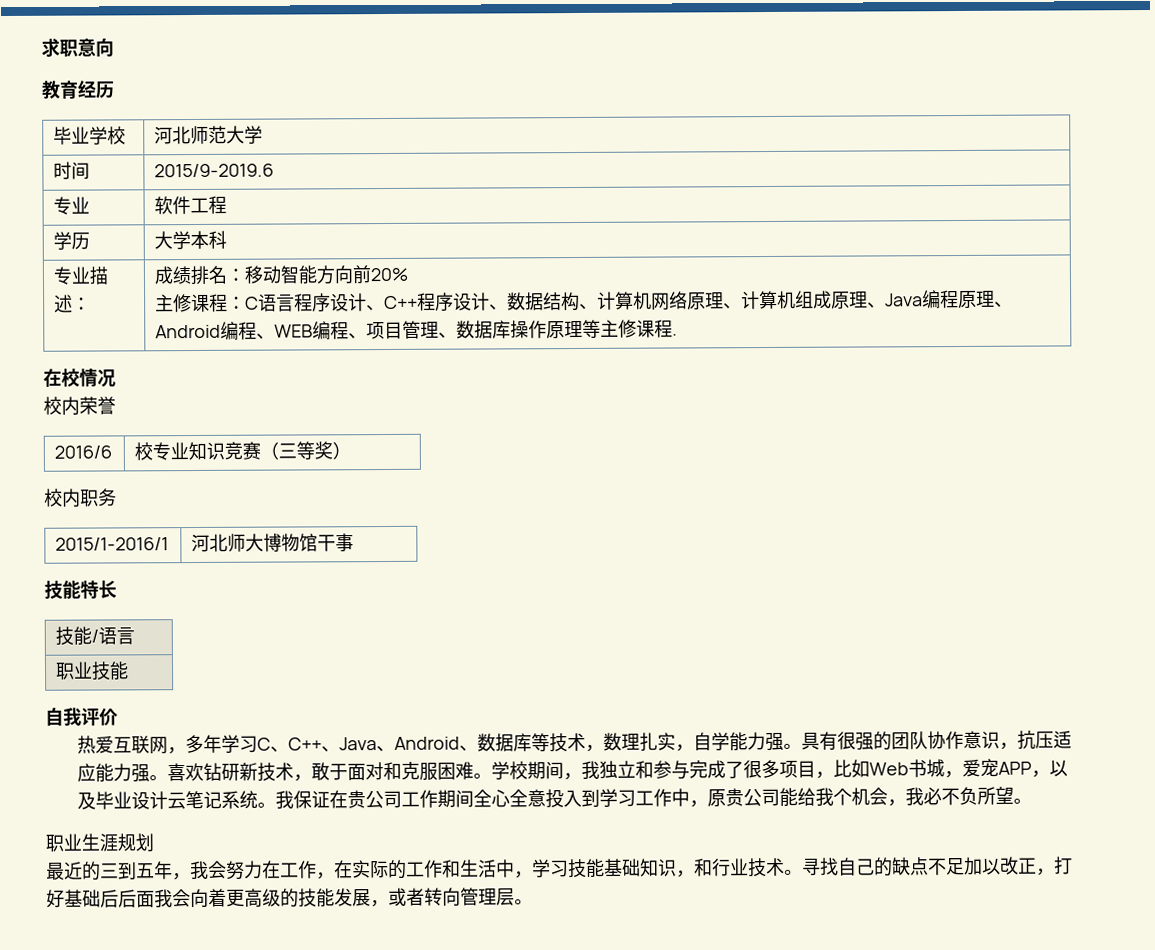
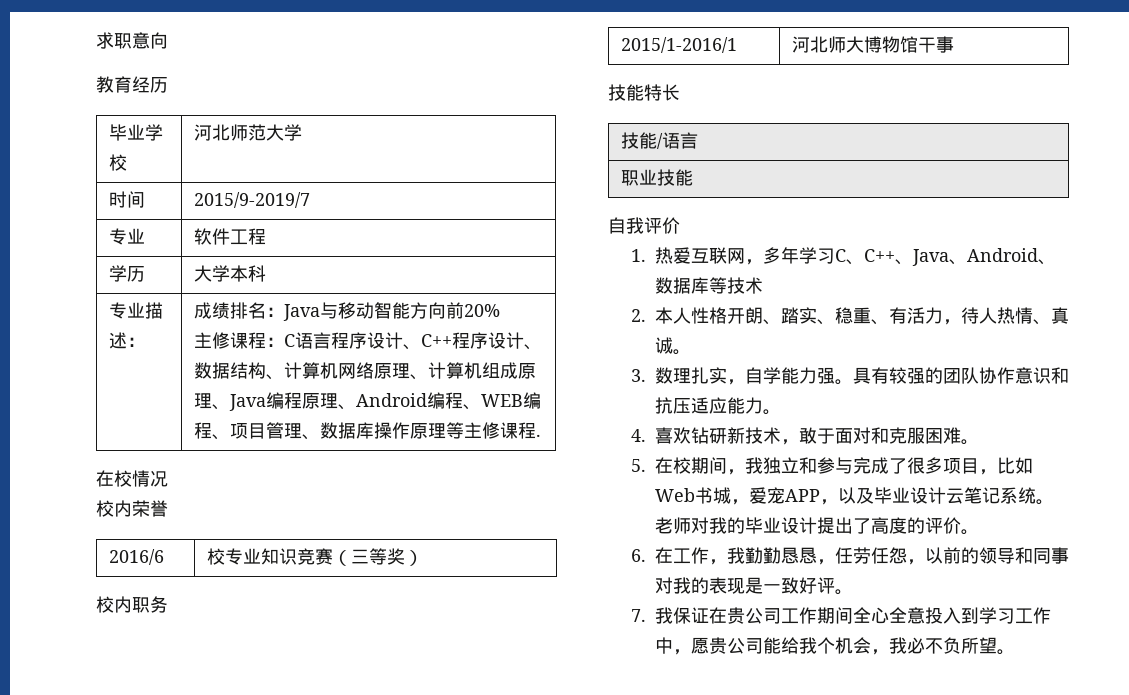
[154,163,275,178] 2015/9-2019.6 -> [193,192,310,208] 2015/9-2019/7
(246, 275) none -> [282,302,338,321] Java与
(118, 717) none -> [630,249,646,262] 1.
[584,744,604,752] ， -> [630,307,1069,325] [654,337,691,355] [630,369,646,382] // 2.本人性格开朗、踏实、稳重、有活力，待人热情、真诚。 // 3.
[836,731,856,750] 很 -> [888,367,907,384] 较
[998,742,1018,750] ， -> [1050,367,1069,384] 和
[130,764,168,783] 强。 -> [762,409,781,415] [630,429,646,442] 。 // 4.
[490,761,510,780] 学 -> [630,457,673,474] // 5.在
(276, 805) none -> [654,517,979,535] [630,547,1069,565] [654,577,853,595] [630,609,646,622] 老师对我的毕业设计提出了高度的评价。 // 6.在工作，我勤勤恳恳，任劳任怨，以前的领导和同事对我的表现是一致好评。 // 7.
[706,789,726,807] 原 -> [690,637,709,654] 愿
[45,833,154,852] [46,856,1073,881] [46,887,533,908] // 职业生涯规划 // 最近的三到五年，我会努力在工作，在实际的工作和生活中，学习技能基础知识，和行业技术。寻找自己的缺点不足加以改正，打好基础后后面我会向着更高级的技能发展，或者转向管理层。 -> (1015, 652) none

